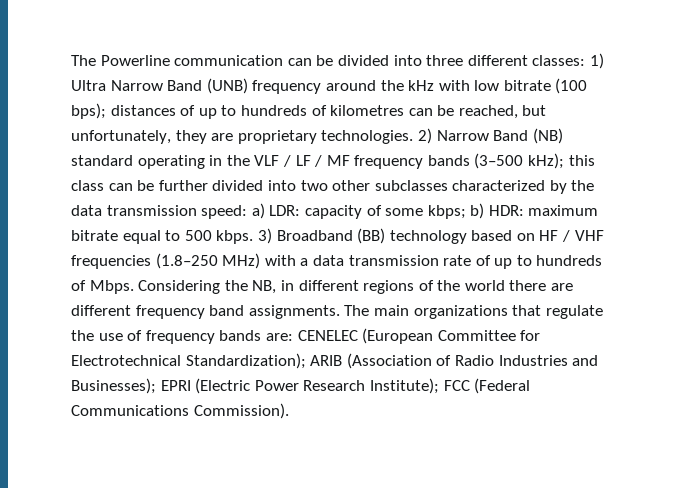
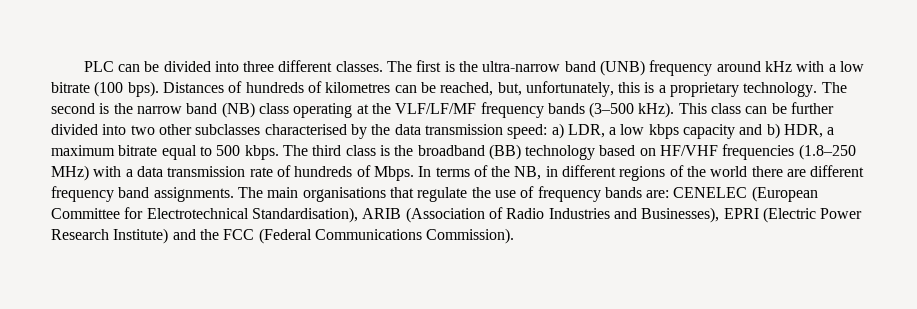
[71,55,284,66] The Powerline communication -> [83,61,114,72] PLC
[532,53,604,69] [71,80,203,91] classes: 1) Ultra Narrow Band -> [335,60,596,72] classes. The first is the ultra-narrow band
[380,80,404,91] the -> (761, 66) none
(470, 85) none -> [828,64,836,72] a
[71,103,237,119] bps); distances of up to -> [127,81,243,97] bps). Distances of
[522,105,547,116] [71,128,563,144] [71,155,350,169] but unfortunately, they are proprietary technologies. 2) Narrow Band (NB) standard operating in the VLF / LF / MF -> [497,81,847,97] [51,102,477,118] but, unfortunately, this is a proprietary technology. The second is the narrow band (NB) class operating at the VLF/LF/MF
[528,153,595,169] kHz); this -> [638,102,707,118] kHz). This
[452,180,546,191] characterized -> [264,124,347,135] characterised
[269,203,524,219] LDR: capacity of some kbps; b) HDR: -> [567,123,835,139] LDR, a low kbps capacity and b) HDR, a
[257,228,353,244] 3) Broadband -> [282,145,485,156] The third class is the broadband
[539,230,604,242] HF / VHF -> [660,145,719,156] HF/VHF
[494,255,532,269] up to -> (291, 171) none
[138,280,221,294] Considering -> [418,165,488,177] In terms of
[413,305,508,319] organizations -> [302,187,386,202] organisations
[185,353,306,369] Standardization); -> [251,207,358,223] Standardisation),
[71,378,156,394] Businesses); -> [641,207,720,223] Businesses),
[369,378,439,394] Institute); -> [113,228,219,244] Institute) and the

